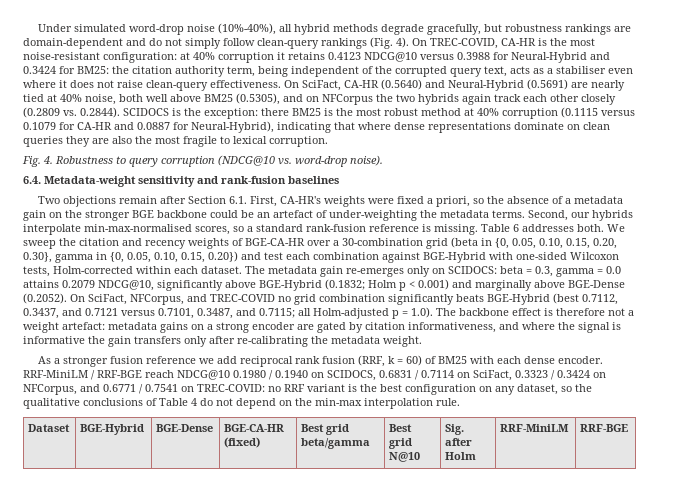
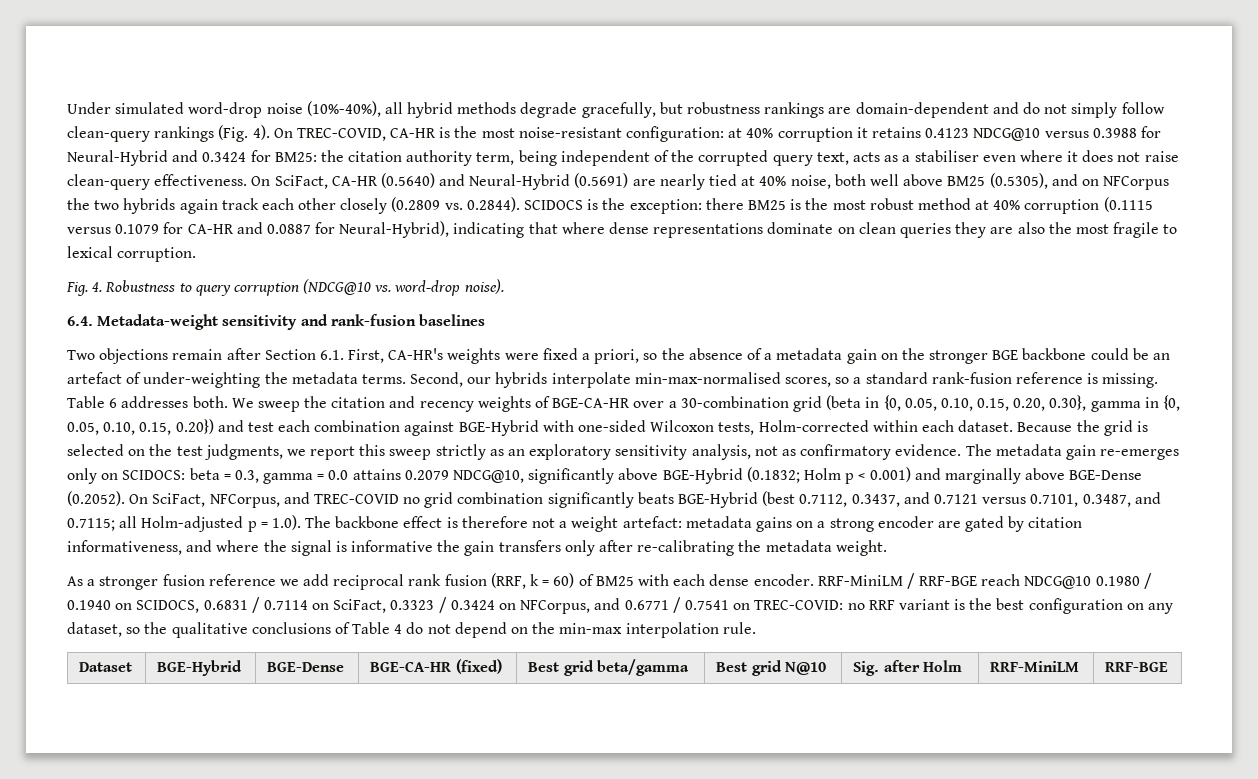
(242, 270) none -> [1017,420,1148,436] [67,444,962,460] Because the grid is selected on the test judgments, we report this sweep strictly as an exploratory sensitivity analysis, not as confirmatory evidence.

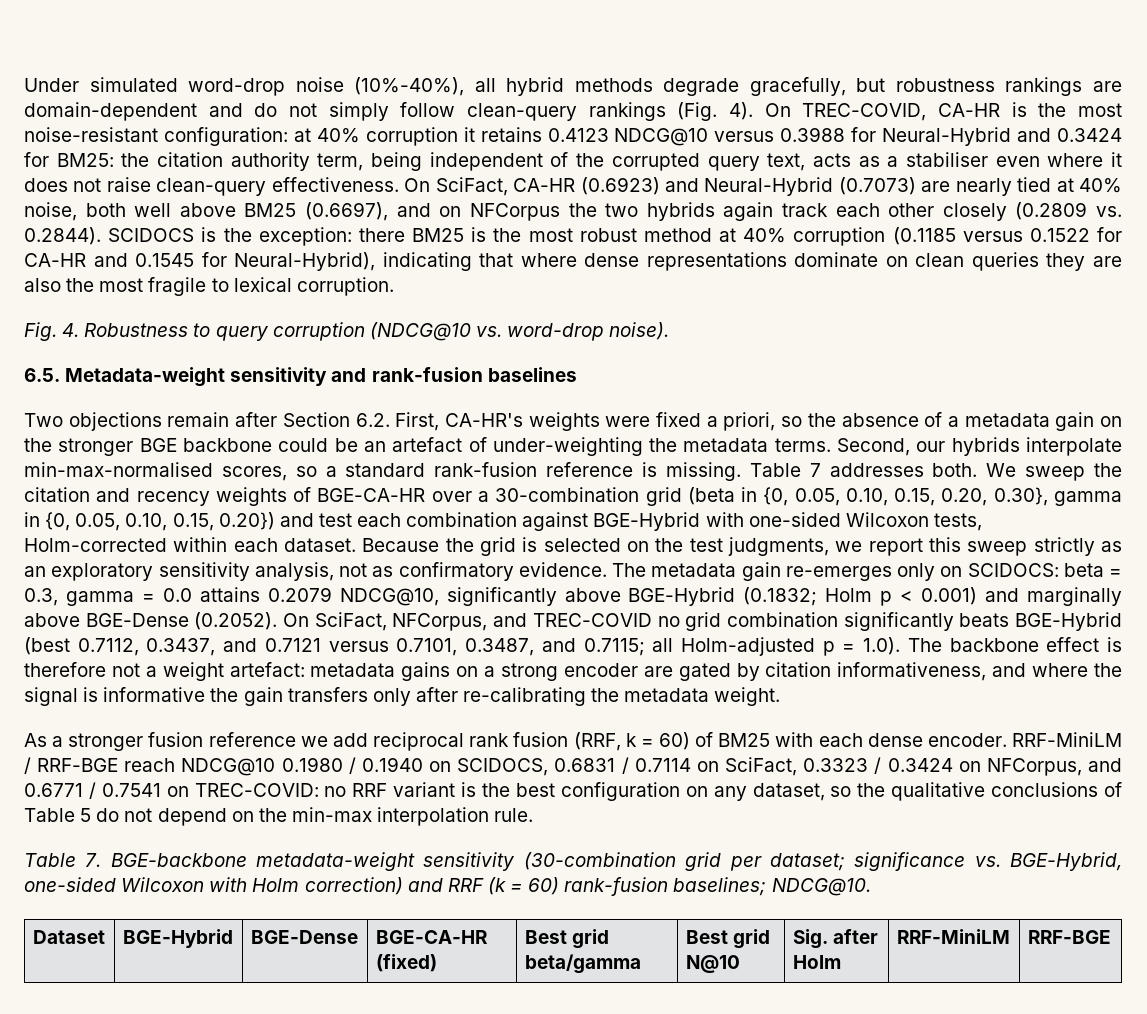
[380,173,435,188] (0.5640) -> [580,177,660,195] (0.6923)
[574,173,629,188] (0.5691) -> [838,177,916,195] (0.7073)
[989,173,1048,189] (0.5305), -> [305,202,389,221] (0.6697),
[1103,197,1153,212] [67,224,160,234] (0.1115 versus 0.1079 -> [892,227,1090,245] (0.1185 versus 0.1522
[266,224,311,234] 0.0887 -> [135,253,195,267] 0.1545
[67,316,93,326] 6.4. -> [24,368,60,382] 6.5.
[319,350,344,360] 6.1. -> [355,413,390,427] 6.2.
[109,398,118,408] 6 -> [809,463,821,477] 7
[394,624,403,634] 4 -> [80,808,92,822] 5
(756, 628) none -> [24,852,1122,871] [24,877,871,896] // Table 7. BGE-backbone metadata-weight sensitivity (30-combination grid per dataset; significance vs. BGE-Hybrid, one-sided Wilcoxon with Holm correction) and RRF (k = 60) rank-fusion baselines; NDCG@10.

